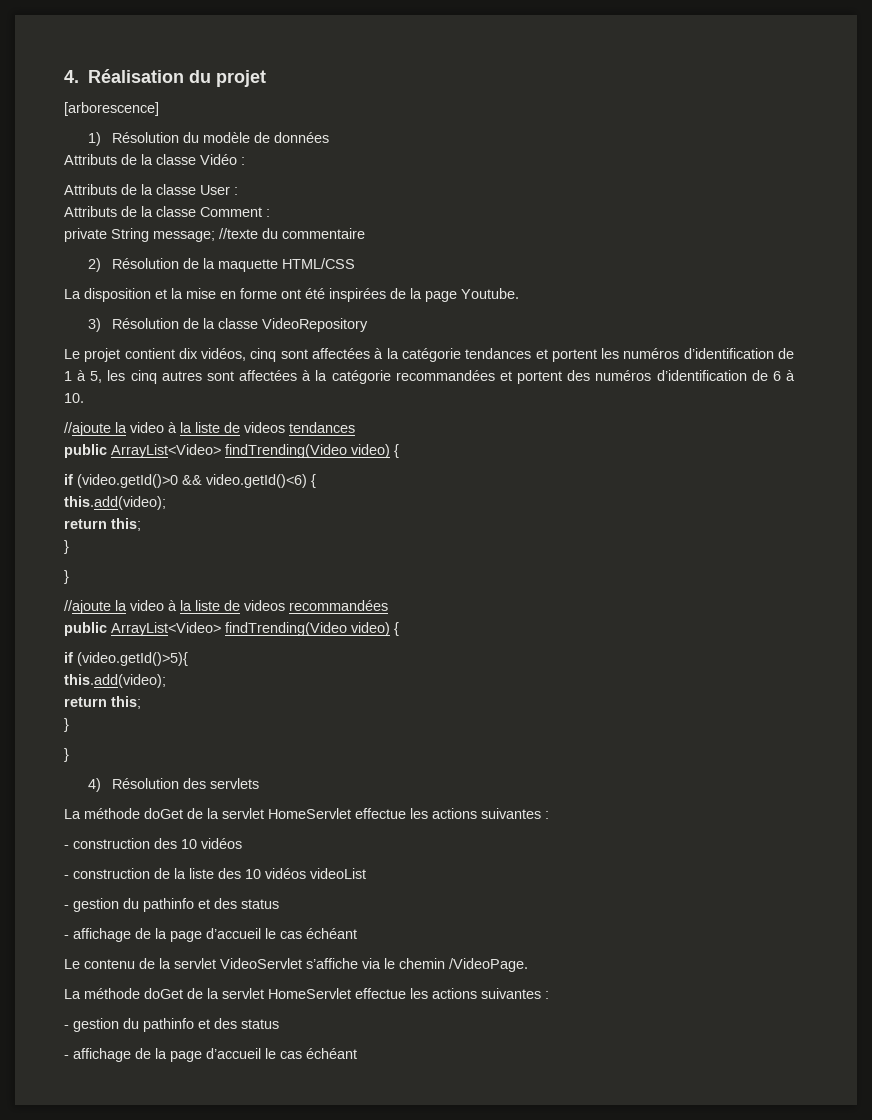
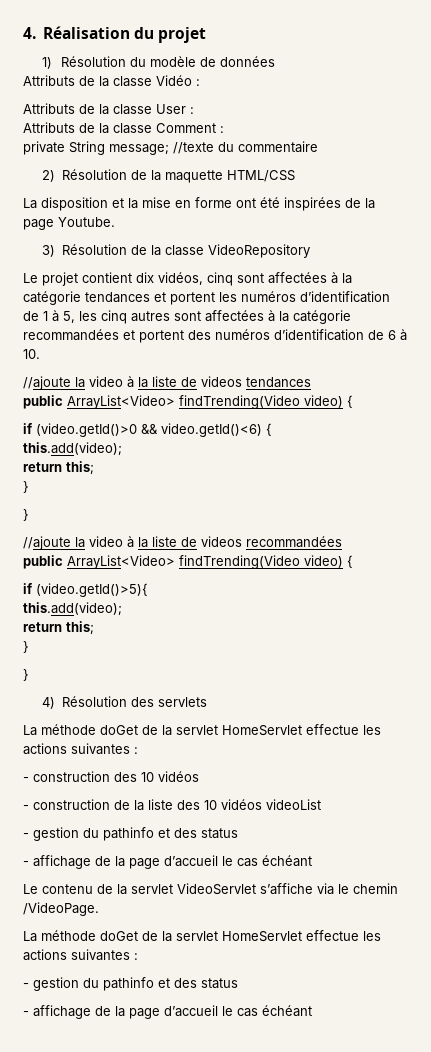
[64,102,159,116] // [arborescence] -> (206, 35) none

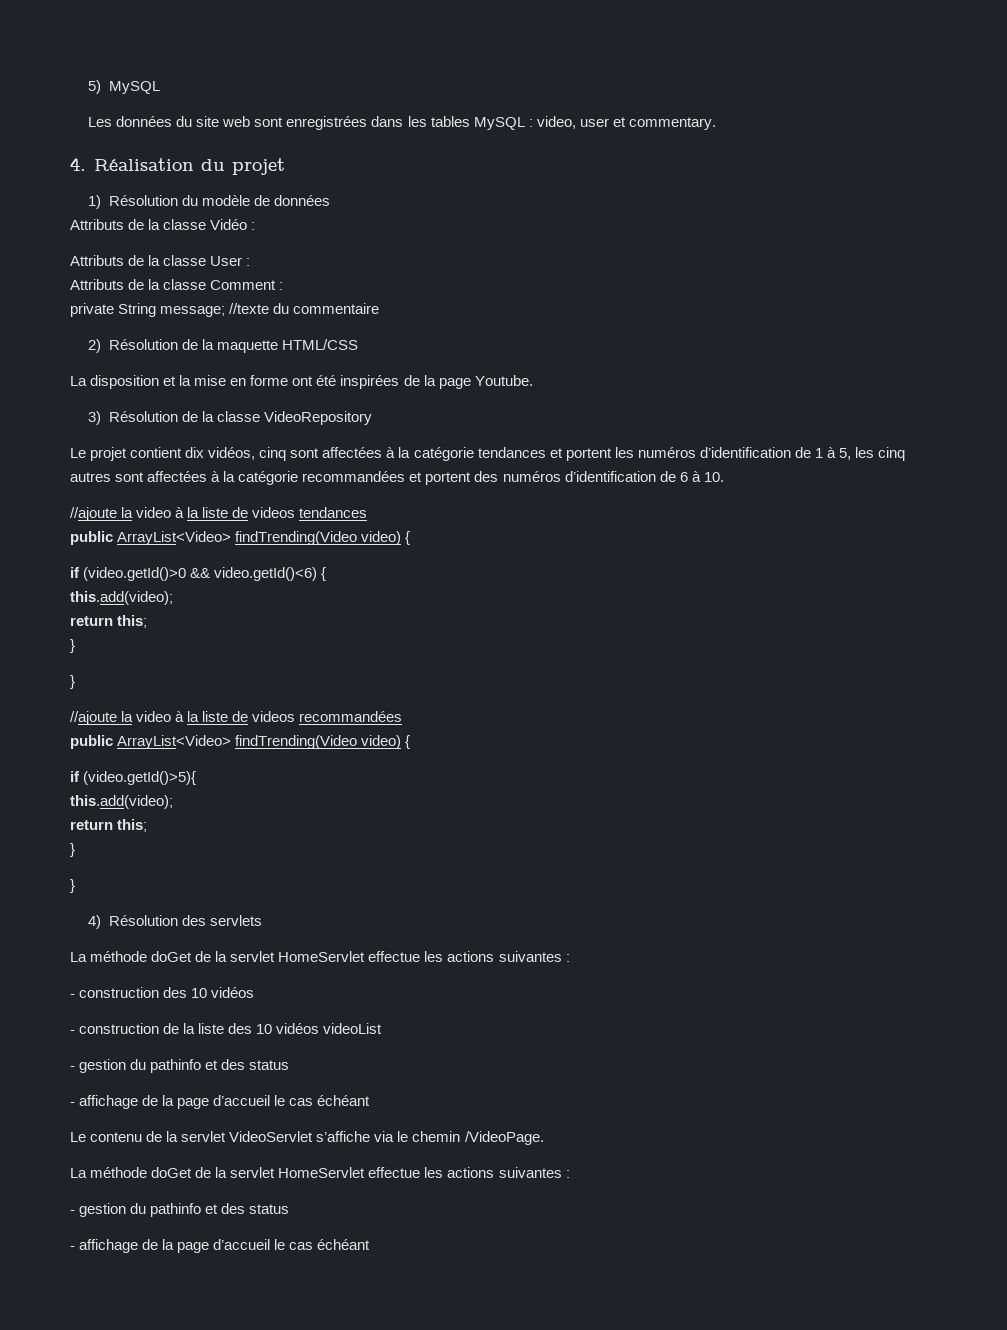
(23, 33) none -> [88,80,160,94] [88,116,716,130] 5) MySQL // Les données du site web sont enregistrées dans les tables MySQL : video, user et commentary. //

